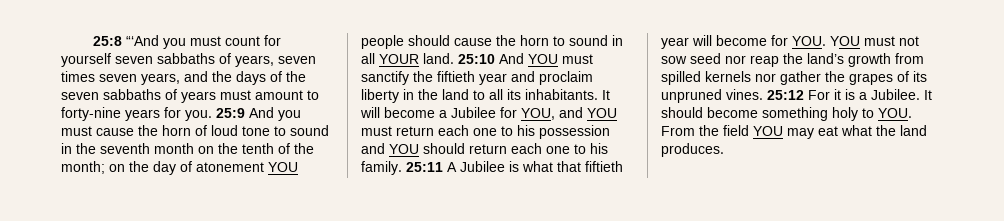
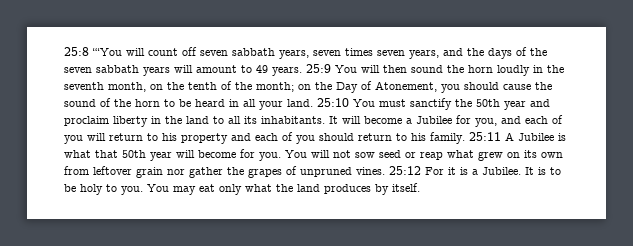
[126,35,282,49] [61,53,231,67] “‘And you must count for yourself seven sabbaths of -> [92,47,275,56] “‘You will count off seven sabbath
[103,89,319,103] [61,107,301,121] [61,125,329,136] sabbaths of years must amount to forty-nine years for you. 25:9 And you must cause the horn of loud tone to sound -> [96,64,530,76] sabbath years will amount to 49 years. 25:9 You will then sound the horn loudly
[154,143,194,154] month -> [108,82,146,92] month,
[153,161,298,175] [361,35,608,49] day of atonement YOU people should cause the horn to sound -> [336,81,552,93] [64,98,225,107] Day of Atonement, you should cause the sound of the horn to be heard
[379,54,419,64] YOUR -> [259,101,283,110] your
[499,53,558,64] And YOU -> [353,99,375,107] You
[437,71,475,82] fiftieth -> [476,99,500,107] 50th
[521,107,617,120] [361,125,610,139] [361,143,570,154] YOU, and YOU must return each one to his possession and YOU should return each one -> [475,115,563,127] [64,132,392,144] you, and each of you will return to his property and each of you should return
[585,161,623,172] fiftieth -> [122,150,146,158] 50th
[792,36,919,46] [661,53,924,67] [661,71,751,85] YOU. YOU must not sow seed nor reap the land’s growth from spilled kernels -> [259,150,563,161] [64,166,163,178] you. You will not sow seed or reap what grew on its own from leftover grain
[913,71,927,82] its -> (297, 170) none
[661,107,912,121] [661,125,783,136] should become something holy to YOU. From the field YOU -> [538,167,561,175] [64,184,169,195] is to be holy to you. You
(838, 131) none -> [219,184,242,195] only
[661,143,724,157] produces. -> [324,183,420,195] produces by itself.

